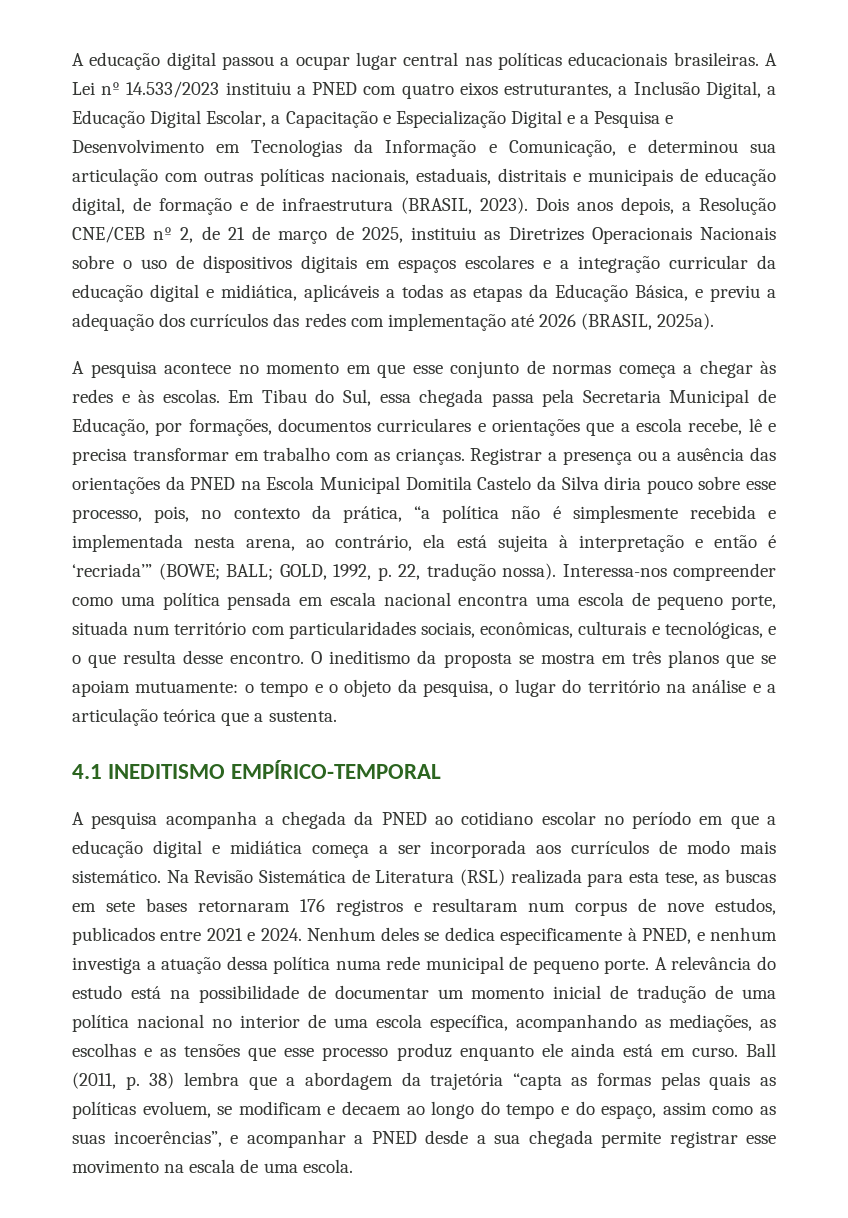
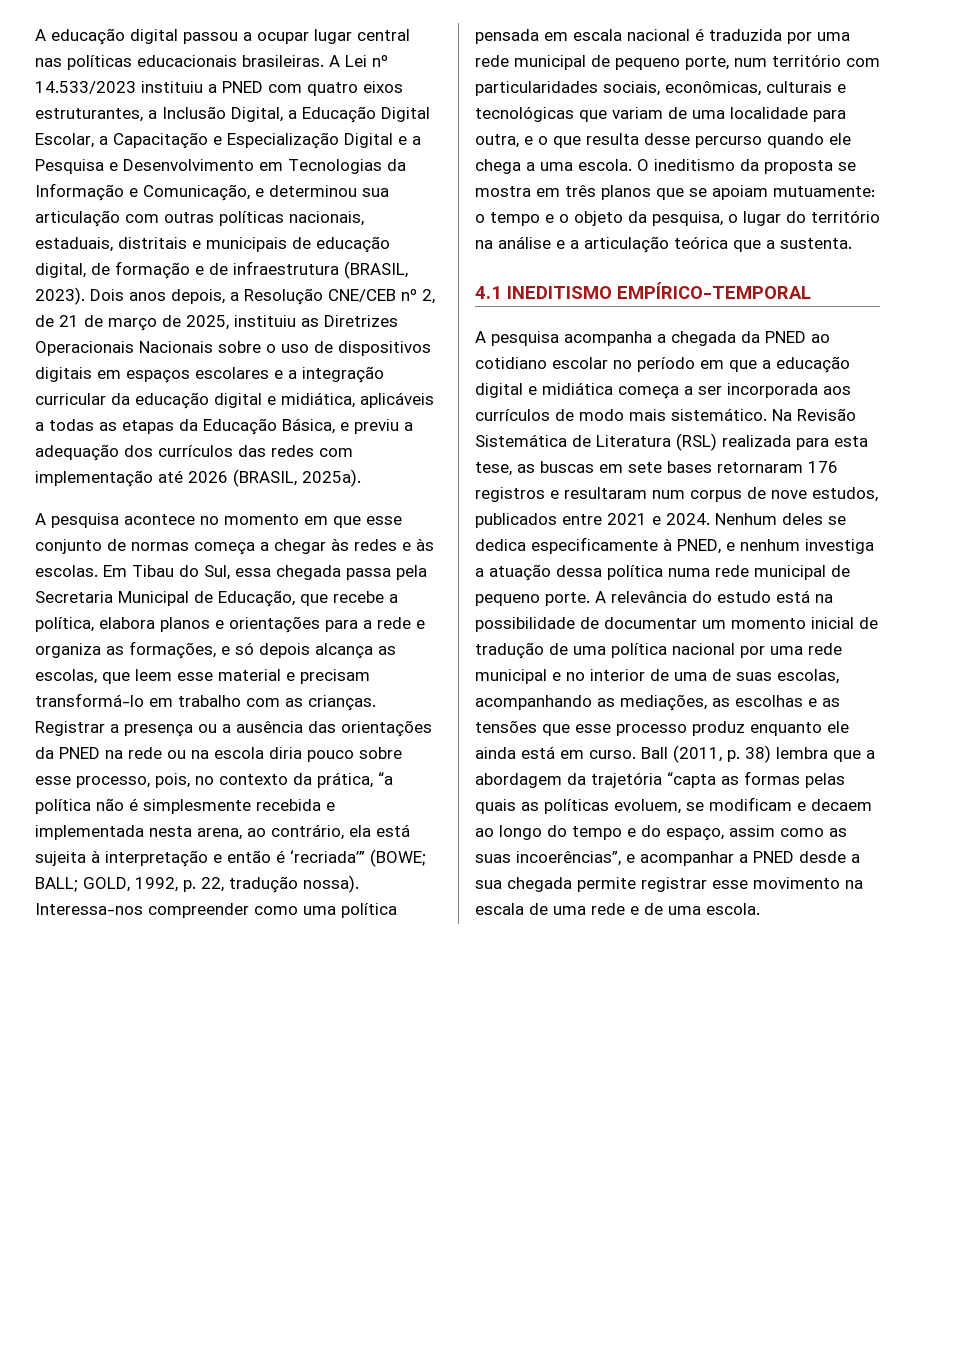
[155,418,777,436] [72,448,229,465] por formações, documentos curriculares e orientações que a escola recebe, lê e precisa transformar -> [300,591,398,606] [35,616,425,633] [35,641,396,659] [35,669,370,684] [35,693,144,707] que recebe a política, elabora planos e orientações para a rede e organiza as formações, e só depois alcança as escolas, que leem esse material e precisam transformá-lo
[266,476,599,494] Escola Municipal Domitila Castelo da Silva -> [128,747,264,759] rede ou na escola
[458,592,624,606] encontra uma escola -> [695,28,850,44] [475,55,586,70] é traduzida por uma rede municipal
[72,621,128,635] situada -> (729, 63) none
[664,621,763,639] tecnológicas, -> [475,106,846,122] [475,134,519,148] tecnológicas que variam de uma localidade para outra,
[230,653,305,664] encontro. -> [695,133,851,148] [475,159,632,174] percurso quando ele chega a uma escola.
(204, 1021) none -> [740,643,842,658] [475,669,561,684] por uma rede municipal e
[376,1014,508,1032] escola específica, -> [712,669,839,684] de suas escolas,
(298, 1168) none -> [591,903,701,915] rede e de uma

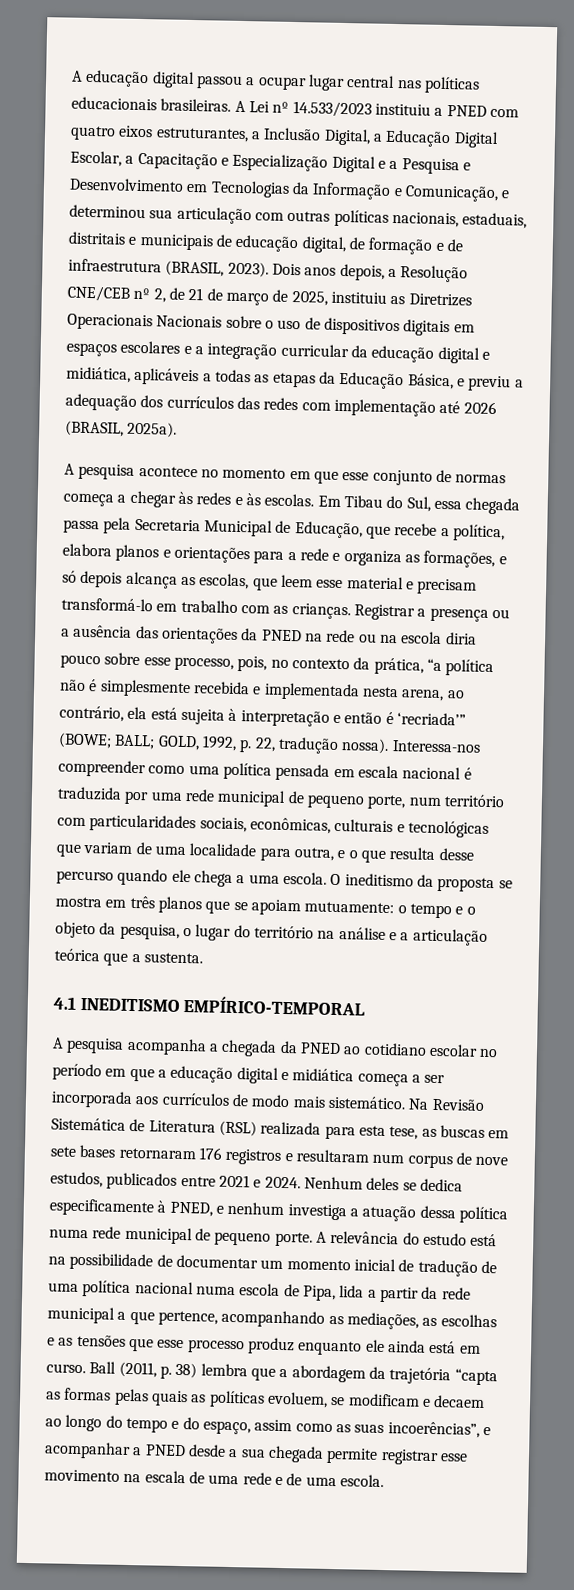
[740,643,842,658] [475,669,839,684] por uma rede municipal e no interior de uma de suas escolas, -> [195,1283,471,1303] [47,1306,218,1326] numa escola de Pipa, lida a partir da rede municipal a que pertence,

